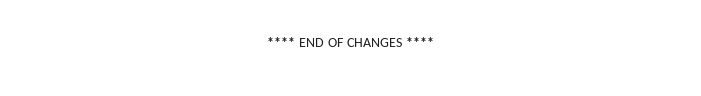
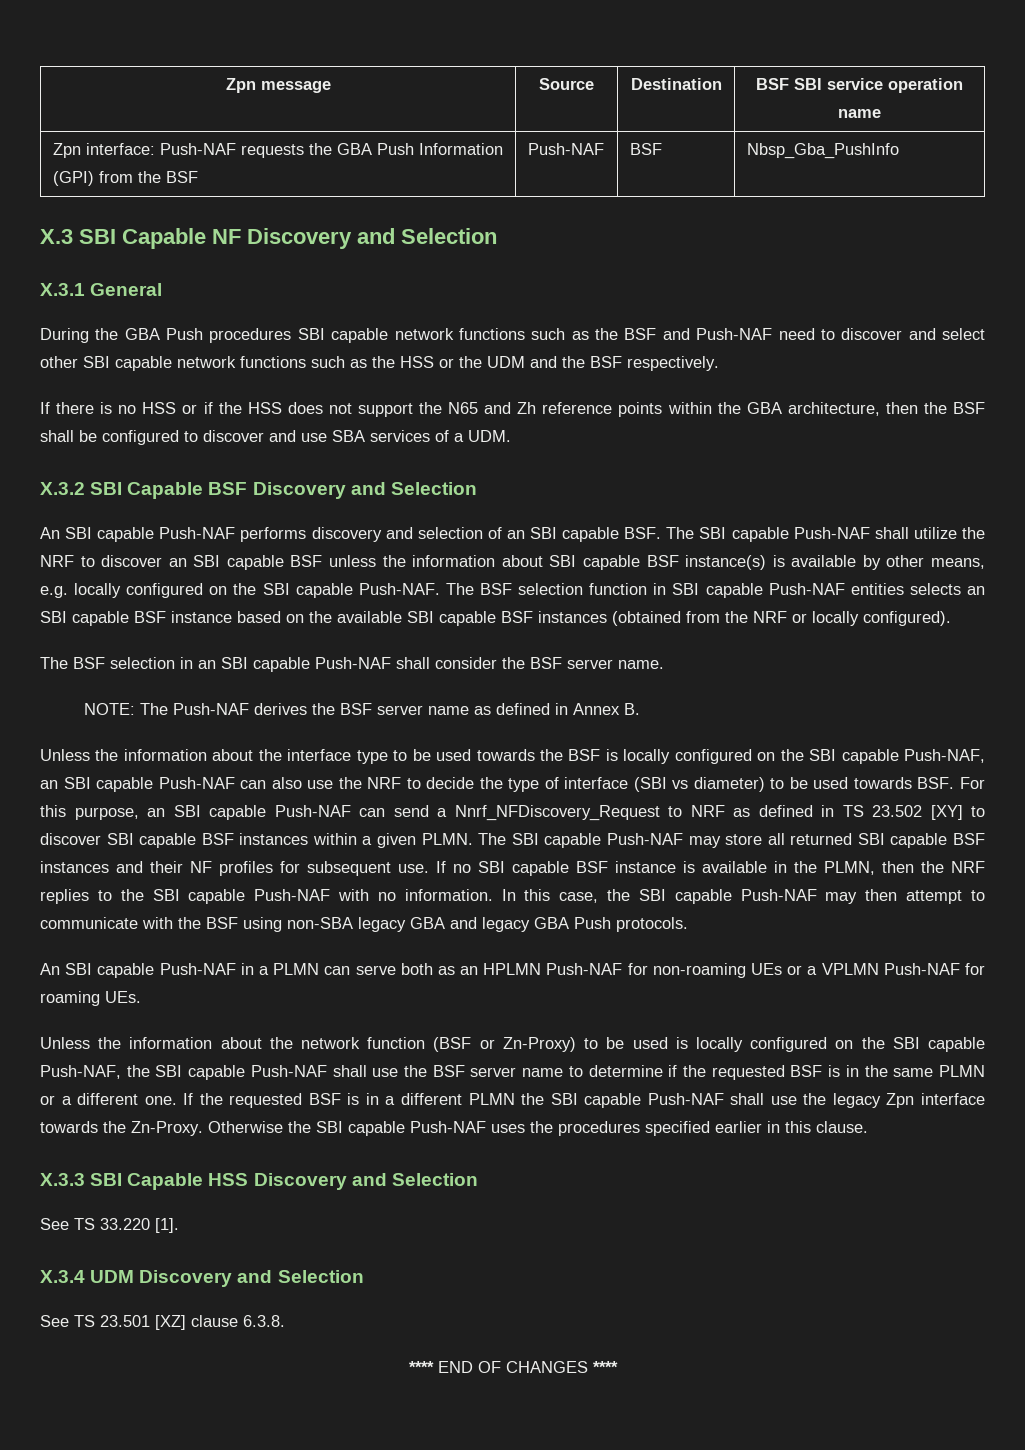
(267, 42) none -> [225,78,331,93] [539,78,594,90] [630,78,722,90] [756,78,963,93] [838,109,881,118] [52,143,503,158] [52,171,198,186] [527,143,604,155] [629,143,662,155] [746,143,899,159] [40,228,497,249] [40,283,163,296] [40,328,985,343] [40,356,719,371] [40,402,986,417] [40,430,511,445] [40,482,477,499] [40,527,985,542] [40,555,985,570] [40,583,985,598] [40,611,951,626] [40,657,664,672] [84,703,641,715] [40,749,986,764] [40,777,985,792] [40,805,985,821] [40,833,985,848] [40,861,985,876] [40,889,986,904] [40,917,688,932] [40,963,985,978] [40,991,141,1006] [40,1037,986,1052] [40,1065,985,1080] [40,1093,985,1108] [40,1121,868,1136] [40,1173,478,1190] [40,1218,179,1233] [40,1270,364,1287] [40,1315,285,1330] Zpn message | Source | Destination | BSF SBI service operation name // Zpn interface: Push-NAF requests the GBA Push Information (GPI) from the BSF | Push-NAF | BSF | Nbsp_Gba_PushInfo // X.3 SBI Capable NF Discovery and Selection // X.3.1 General // During the GBA Push procedures SBI capable network functions such as the BSF and Push-NAF need to discover and select other SBI capable network functions such as the HSS or the UDM and the BSF respectively. // If there is no HSS or if the HSS does not support the N65 and Zh reference points within the GBA architecture, then the BSF shall be configured to discover and use SBA services of a UDM. // X.3.2 SBI Capable BSF Discovery and Selection // An SBI capable Push-NAF performs discovery and selection of an SBI capable BSF. The SBI capable Push-NAF shall utilize the NRF to discover an SBI capable BSF unless the information about SBI capable BSF instance(s) is available by other means, e.g. locally configured on the SBI capable Push-NAF. The BSF selection function in SBI capable Push-NAF entities selects an SBI capable BSF instance based on the available SBI capable BSF instances (obtained from the NRF or locally configured). // The BSF selection in an SBI capable Push-NAF shall consider the BSF server name. // NOTE: The Push-NAF derives the BSF server name as defined in Annex B. // Unless the information about the interface type to be used towards the BSF is locally configured on the SBI capable Push-NAF, an SBI capable Push-NAF can also use the NRF to decide the type of interface (SBI vs diameter) to be used towards BSF. For this purpose, an SBI capable Push-NAF can send a Nnrf_NFDiscovery_Request to NRF as defined in TS 23.502 [XY] to discover SBI capable BSF instances within a given PLMN. The SBI capable Push-NAF may store all returned SBI capable BSF instances and their NF profiles for subsequent use. If no SBI capable BSF instance is available in the PLMN, then the NRF replies to the SBI capable Push-NAF with no information. In this case, the SBI capable Push-NAF may then attempt to communicate with the BSF using non-SBA legacy GBA and legacy GBA Push protocols. // An SBI capable Push-NAF in a PLMN can serve both as an HPLMN Push-NAF for non-roaming UEs or a VPLMN Push-NAF for roaming UEs. // Unless the information about the network function (BSF or Zn-Proxy) to be used is locally configured on the SBI capable Push-NAF, the SBI capable Push-NAF shall use the BSF server name to determine if the requested BSF is in the same PLMN or a different one. If the requested BSF is in a different PLMN the SBI capable Push-NAF shall use the legacy Zpn interface towards the Zn-Proxy. Otherwise the SBI capable Push-NAF uses the procedures specified earlier in this clause. // X.3.3 SBI Capable HSS Discovery and Selection // See TS 33.220 [1]. // X.3.4 UDM Discovery and Selection // See TS 23.501 [XZ] clause 6.3.8. //

